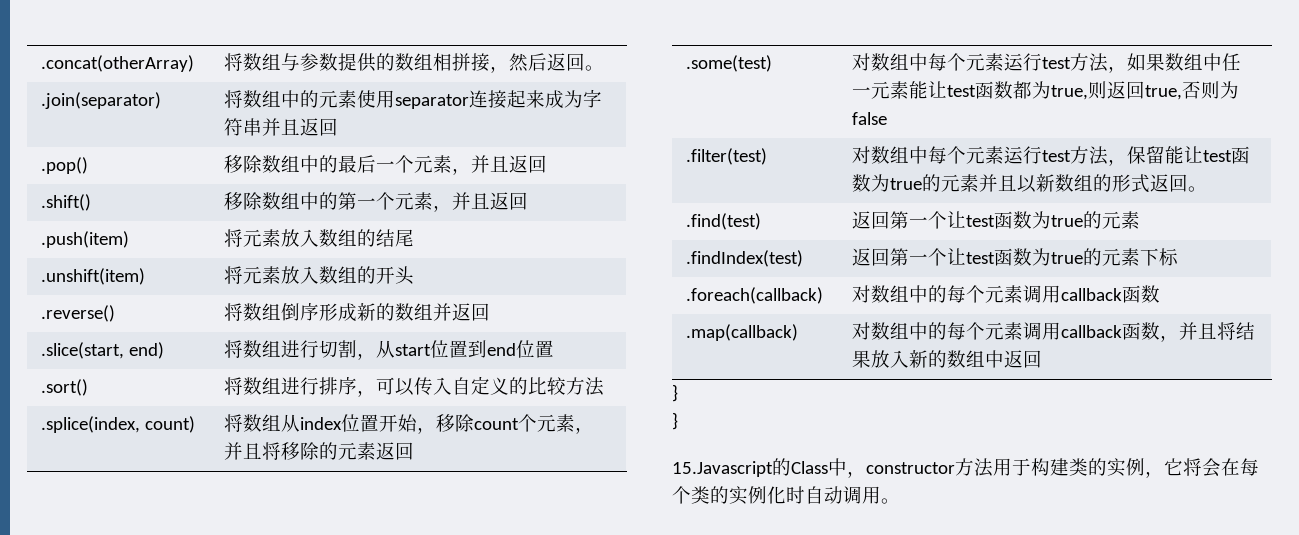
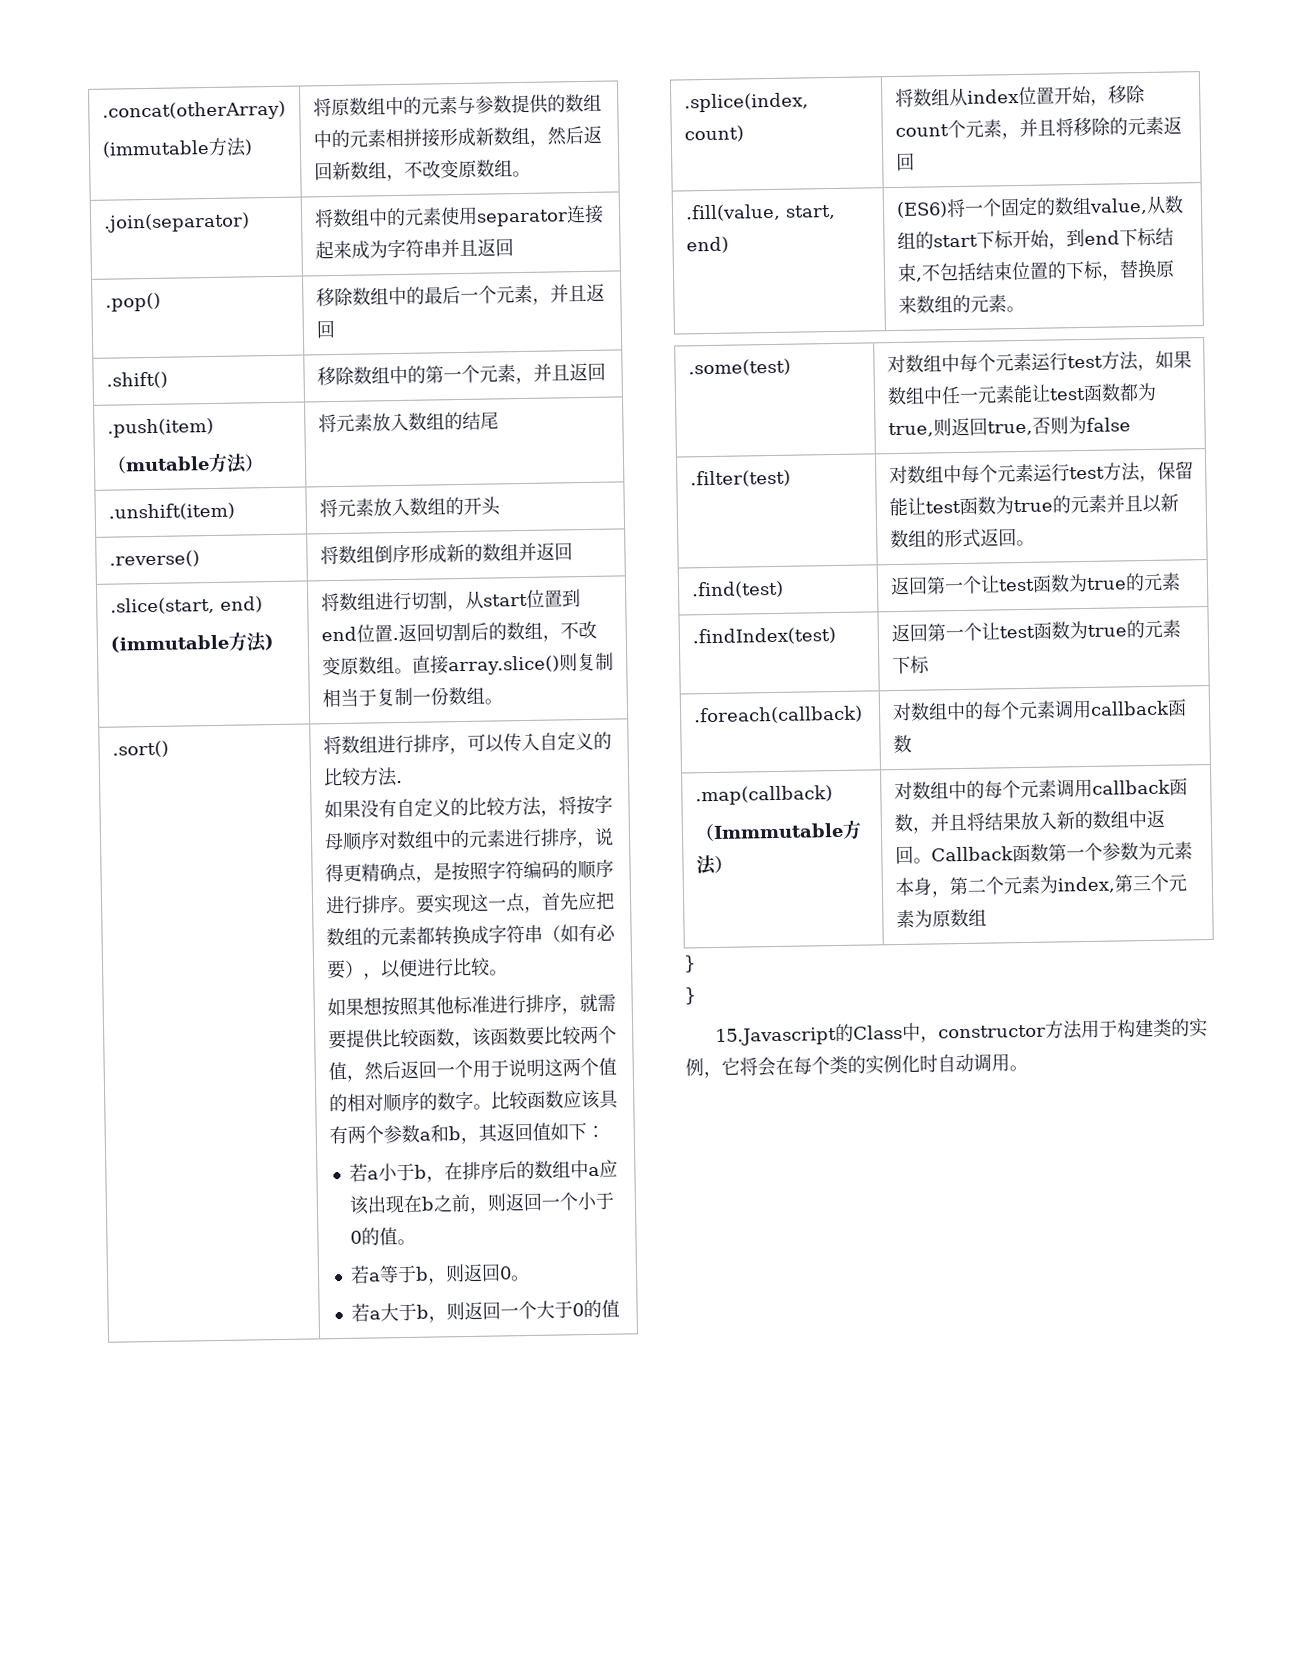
[224,53,586,73] | 将数组与参数提供的数组相拼接，然后返回 -> [101,137,253,158] [312,93,602,117] [312,125,602,149] [313,159,513,182] // (immutable方法) | 将原数组中的元素与参数提供的数组中的元素相拼接形成新数组，然后返回新数组，不改变原数组
(130, 239) none -> [106,452,264,474] // （mutable方法）
(165, 350) none -> [109,631,274,653] // (immutable方法)
(555, 349) none -> [391,620,597,643] [321,652,615,676] [321,686,503,708] .返回切割后的数组，不改变原数组。直接array.slice()则复制相当于复制一份数组。
(605, 386) none -> [395,780,403,784] [323,794,613,819] [323,827,614,851] [324,859,614,883] [324,891,615,915] [325,923,616,947] [325,957,508,980] [326,993,616,1017] [327,1025,617,1050] [327,1057,617,1082] [328,1089,619,1113] [328,1122,605,1145] [349,1159,619,1183] [349,1191,616,1215] [350,1227,417,1246] [350,1263,531,1285] [351,1299,621,1323] . // 如果没有自定义的比较方法，将按字母顺序对数组中的元素进行排序，说得更精确点，是按照字符编码的顺序进行排序。要实现这一点，首先应把数组的元素都转换成字符串（如有必要），以便进行比较。 // 如果想按照其他标准进行排序，就需要提供比较函数，该函数要比较两个值，然后返回一个用于说明这两个值的相对顺序的数字。比较函数应该具有两个参数a和b，其返回值如下： // 若a小于b，在排序后的数组中a应该出现在b之前，则返回一个小于0的值。 // 若a等于b，则返回0。 // 若a大于b，则返回一个大于0的值
(415, 451) none -> [684,203,836,222] [685,236,729,254] [895,195,1184,218] [896,227,1174,250] [896,259,1175,282] [897,294,1025,314] // .fill(value, start, end) | (ES6)将一个固定的数组value,从数组的start下标开始，到end下标结束,不包括结束位置的下标，替换原来数组的元素。
(799, 332) none -> [694,819,862,842] [695,854,733,876] // （Immmutable方法）
(1043, 359) none -> [912,841,1193,864] [894,873,1187,898] [895,908,987,929] 。Callback函数第一个参数为元素本身，第二个元素为index,第三个元素为原数组

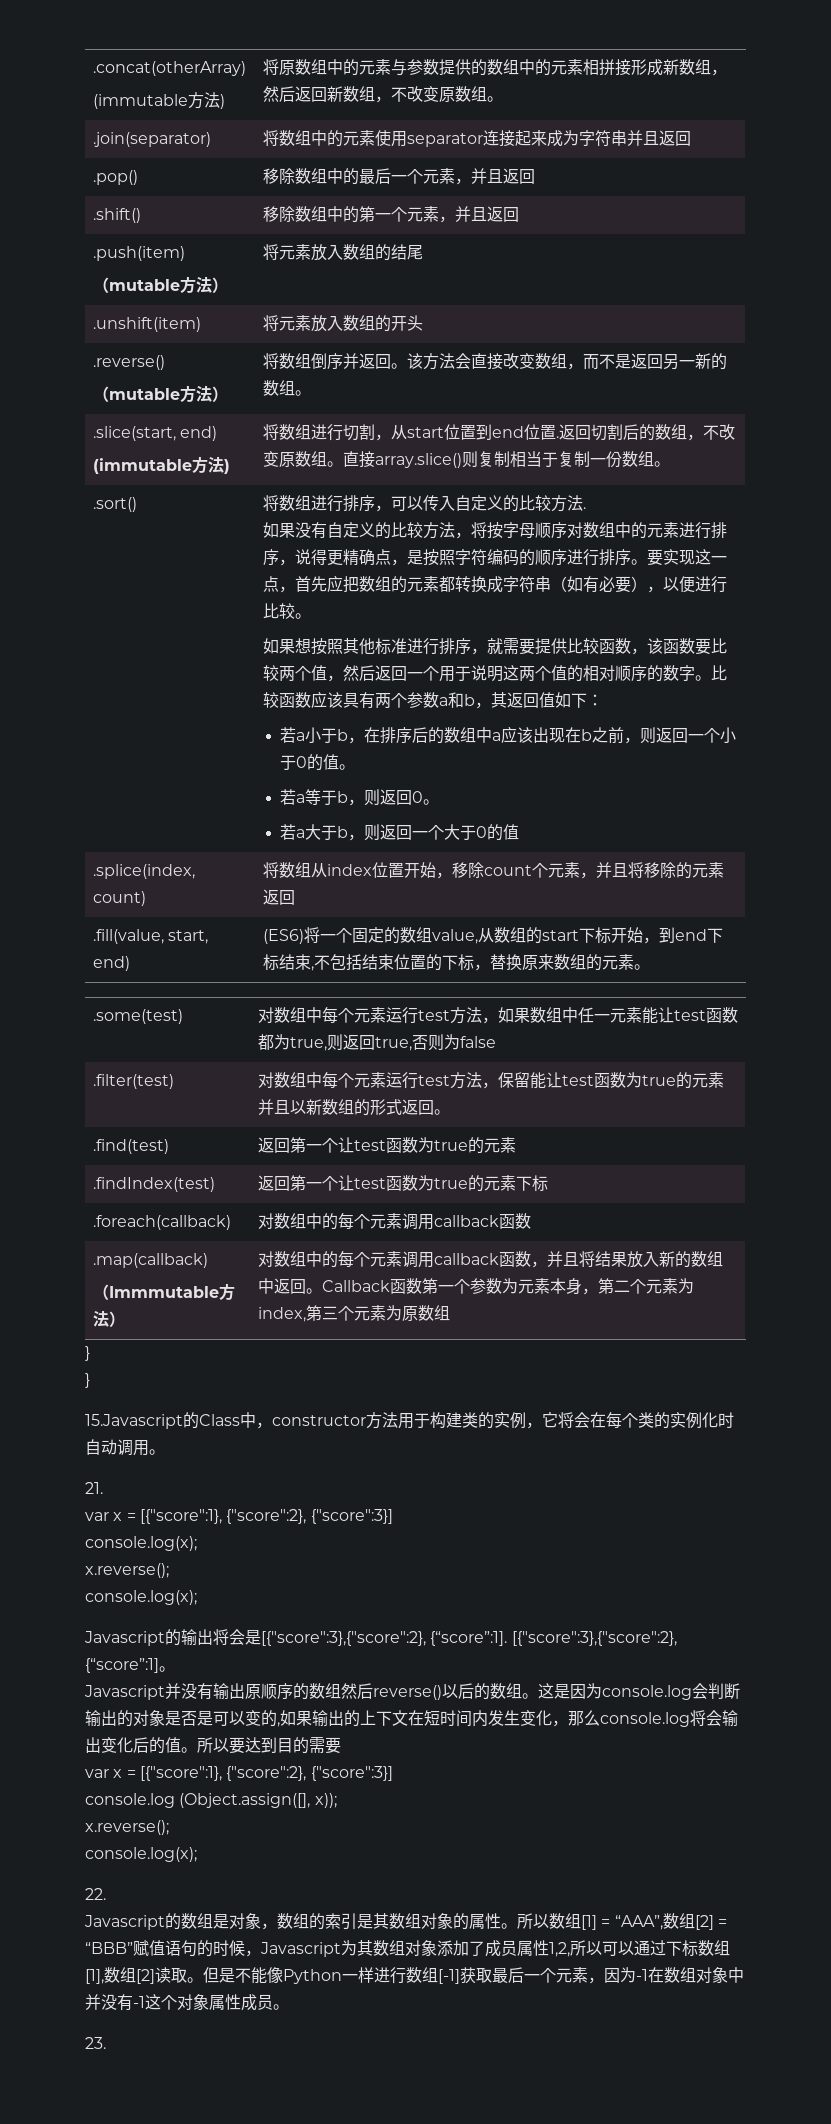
(200, 559) none -> [92,385,228,403] // （mutable方法）
[409,542,573,563] 形成新的数组并返回 -> [342,353,727,370] [262,380,311,396] 并返回。该方法会直接改变数组，而不是返回另一新的数组。
(1028, 1068) none -> [85,1482,103,1494] [85,1509,393,1524] [85,1536,197,1551] [85,1563,169,1578] [85,1590,197,1605] [84,1629,677,1646] [85,1658,175,1673] [84,1683,740,1700] [85,1710,738,1727] [85,1737,341,1754] [85,1766,393,1781] [85,1793,337,1808] [85,1820,169,1835] [85,1847,197,1862] [85,1888,106,1900] [84,1913,727,1930] [85,1940,730,1957] [85,1967,744,1984] [85,1994,289,2011] [85,2037,106,2049] // 21. // var x = [{"score":1}, {"score":2}, {"score":3}] // console.log(x); // x.reverse(); // console.log(x); // Javascript的输出将会是[{"score":3},{"score":2}, {“score”:1]. [{"score":3},{"score":2}, {“score”:1]。 // Javascript并没有输出原顺序的数组然后reverse()以后的数组。这是因为console.log会判断输出的对象是否是可以变的,如果输出的上下文在短时间内发生变化，那么console.log将会输出变化后的值。所以要达到目的需要 // var x = [{"score":1}, {"score":2}, {"score":3}] // console.log (Object.assign([], x)); // x.reverse(); // console.log(x); // 22. // Javascript的数组是对象，数组的索引是其数组对象的属性。所以数组[1] = “AAA”,数组[2] = “BBB”赋值语句的时候，Javascript为其数组对象添加了成员属性1,2,所以可以通过下标数组[1],数组[2]读取。但是不能像Python一样进行数组[-1]获取最后一个元素，因为-1在数组对象中并没有-1这个对象属性成员。 // 23.

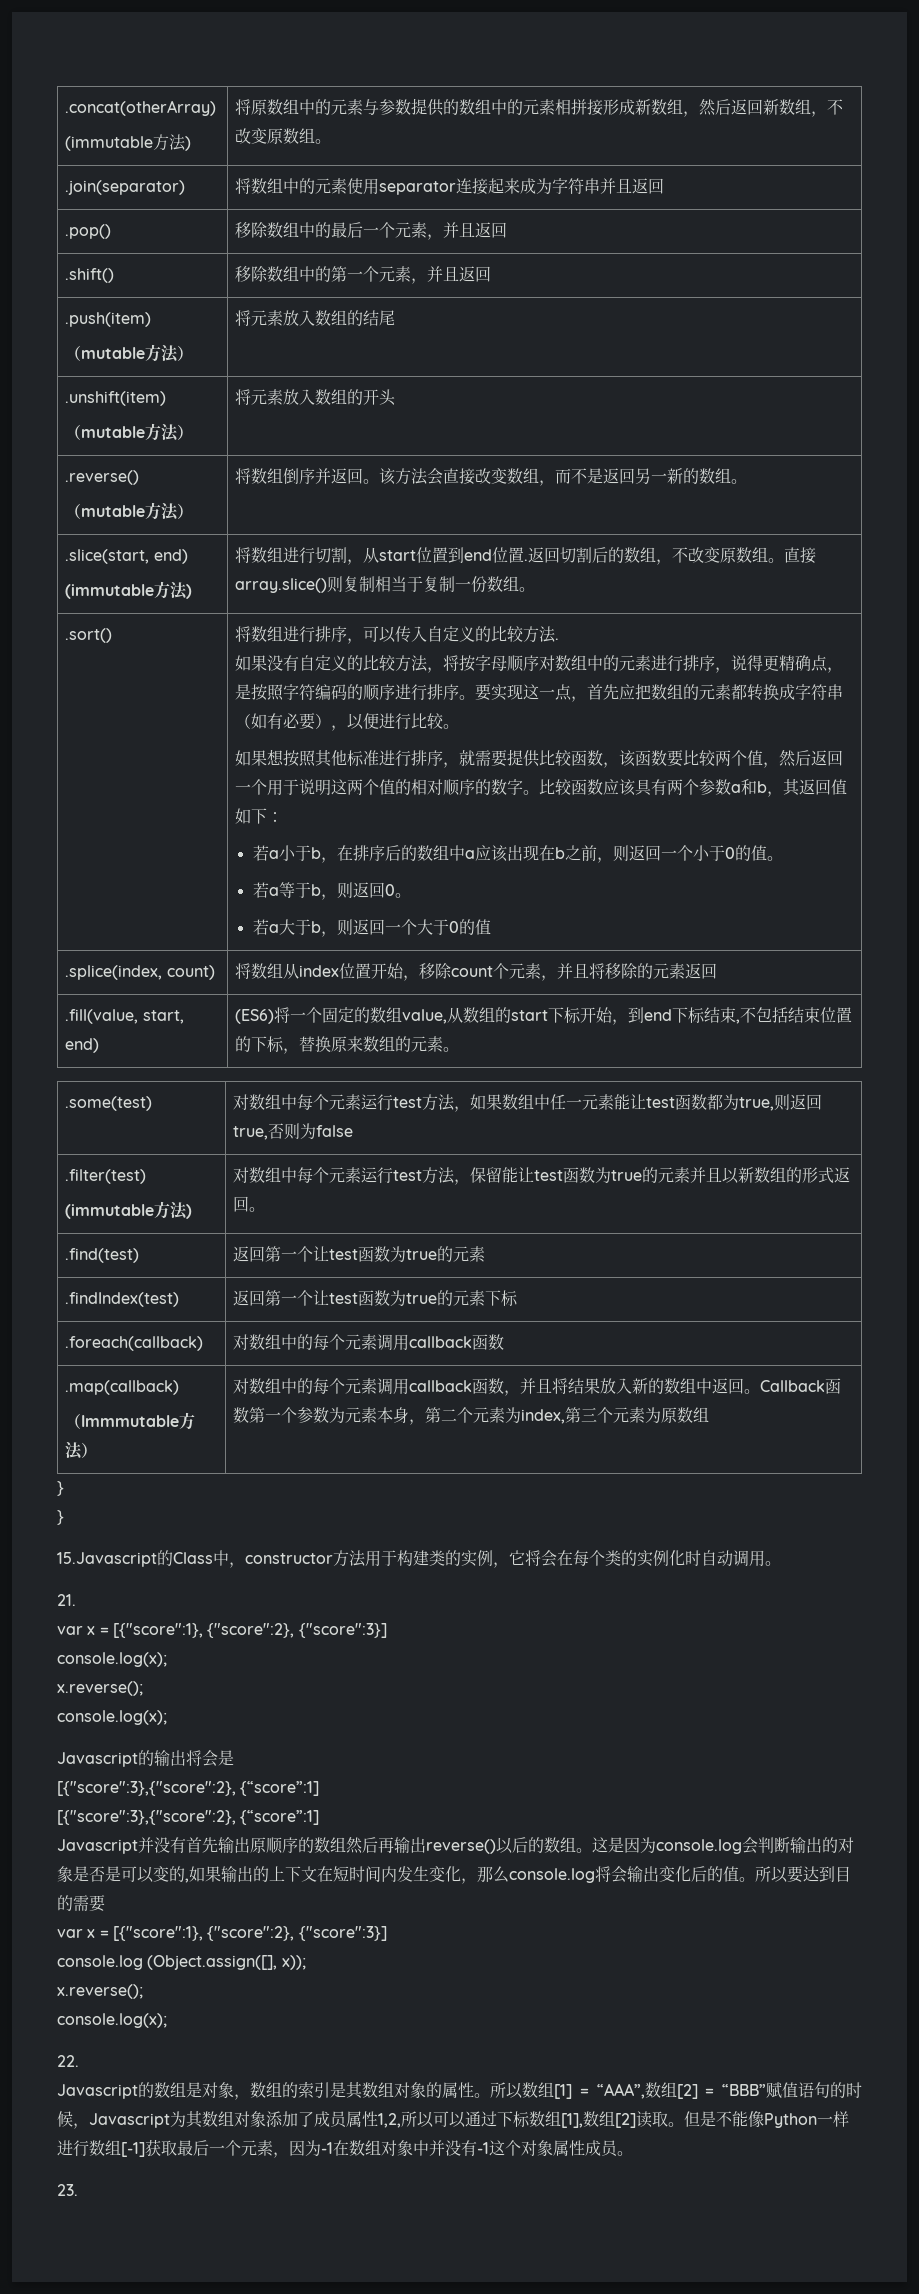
(201, 324) none -> [65,423,194,442] // （mutable方法）
(174, 1081) none -> [65,1201,193,1220] // (immutable方法)
[261,1631,677,1646] [85,1658,175,1673] [{"score":3},{"score":2}, {“score”:1]. [{"score":3},{"score":2}, {“score”:1]。 -> [57,1781,320,1796] [57,1810,320,1825] // [{"score":3},{"score":2}, {“score”:1] // [{"score":3},{"score":2}, {“score”:1]
(213, 1691) none -> [186,1837,218,1853] 首先
(373, 1691) none -> [378,1837,426,1853] 再输出

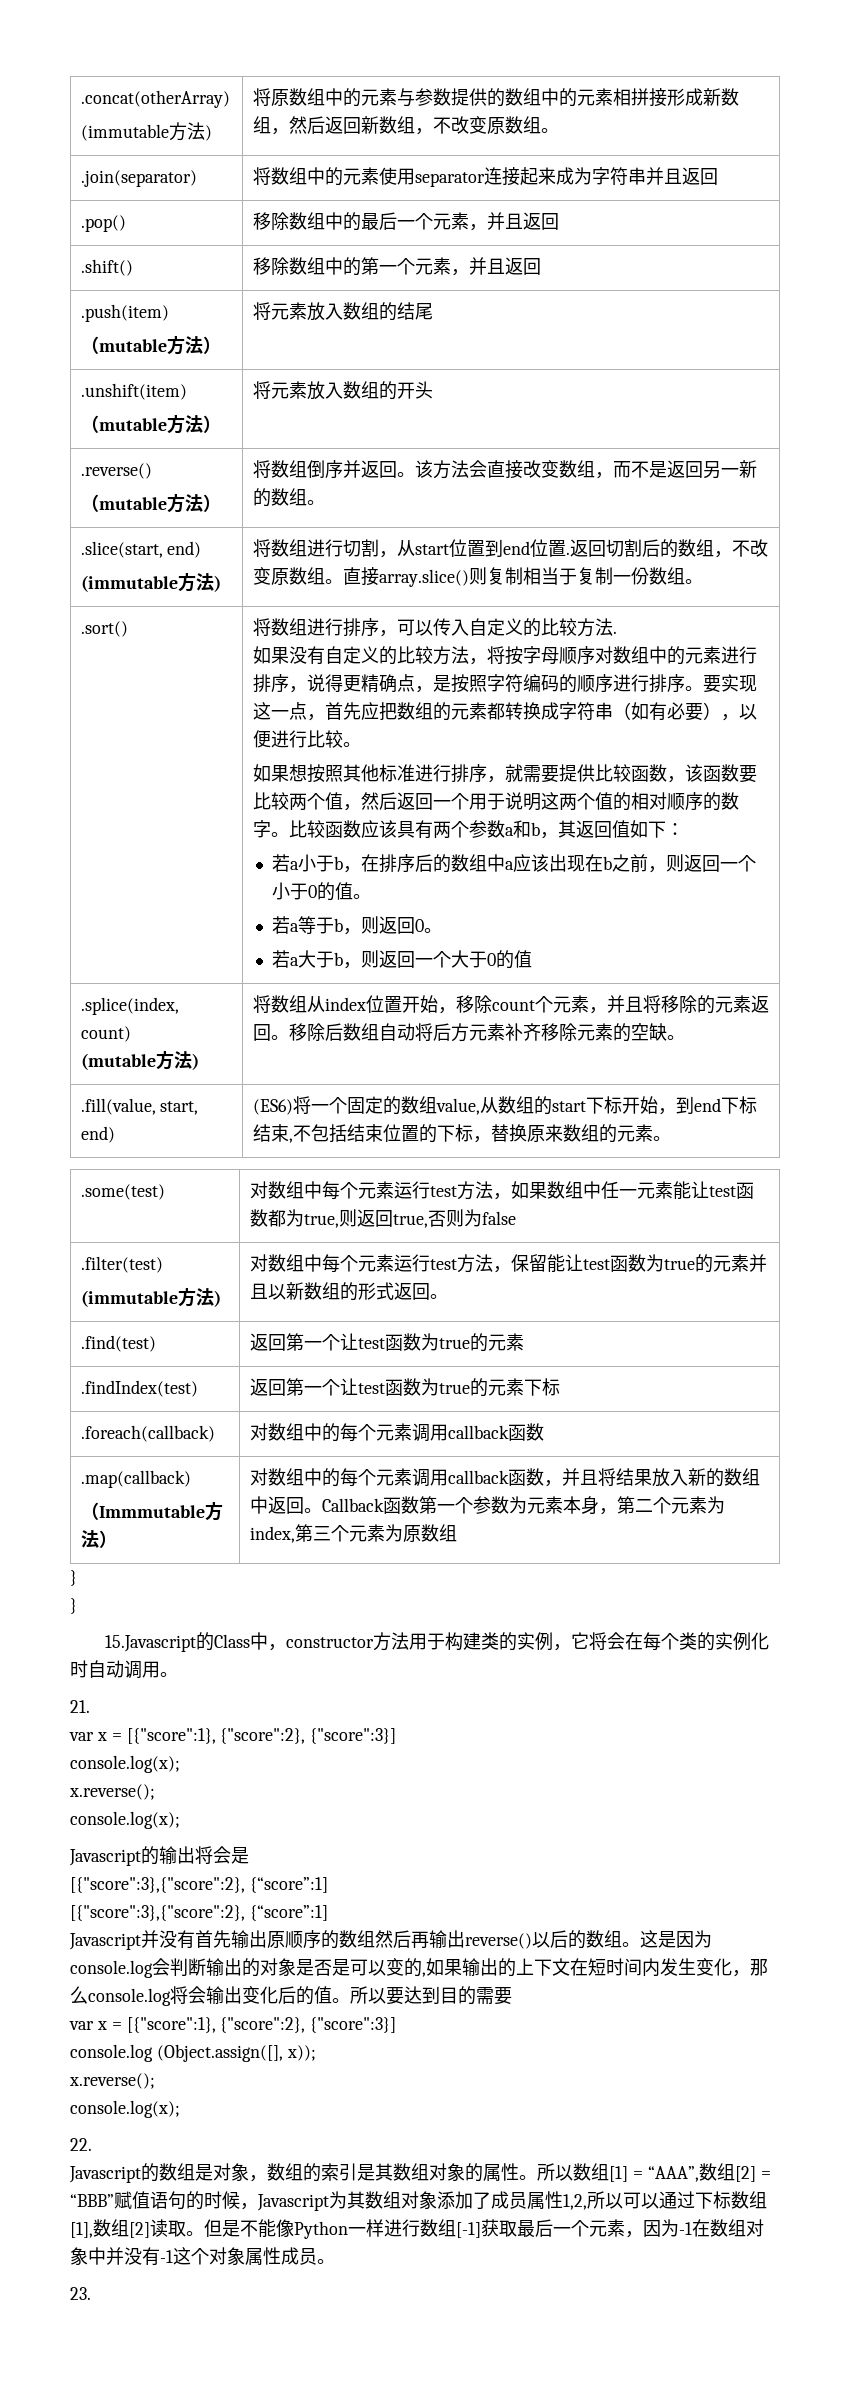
(215, 972) none -> [80,1050,199,1070] // (mutable方法)
(718, 971) none -> [270,1023,685,1042] 。移除后数组自动将后方元素补齐移除元素的空缺。

